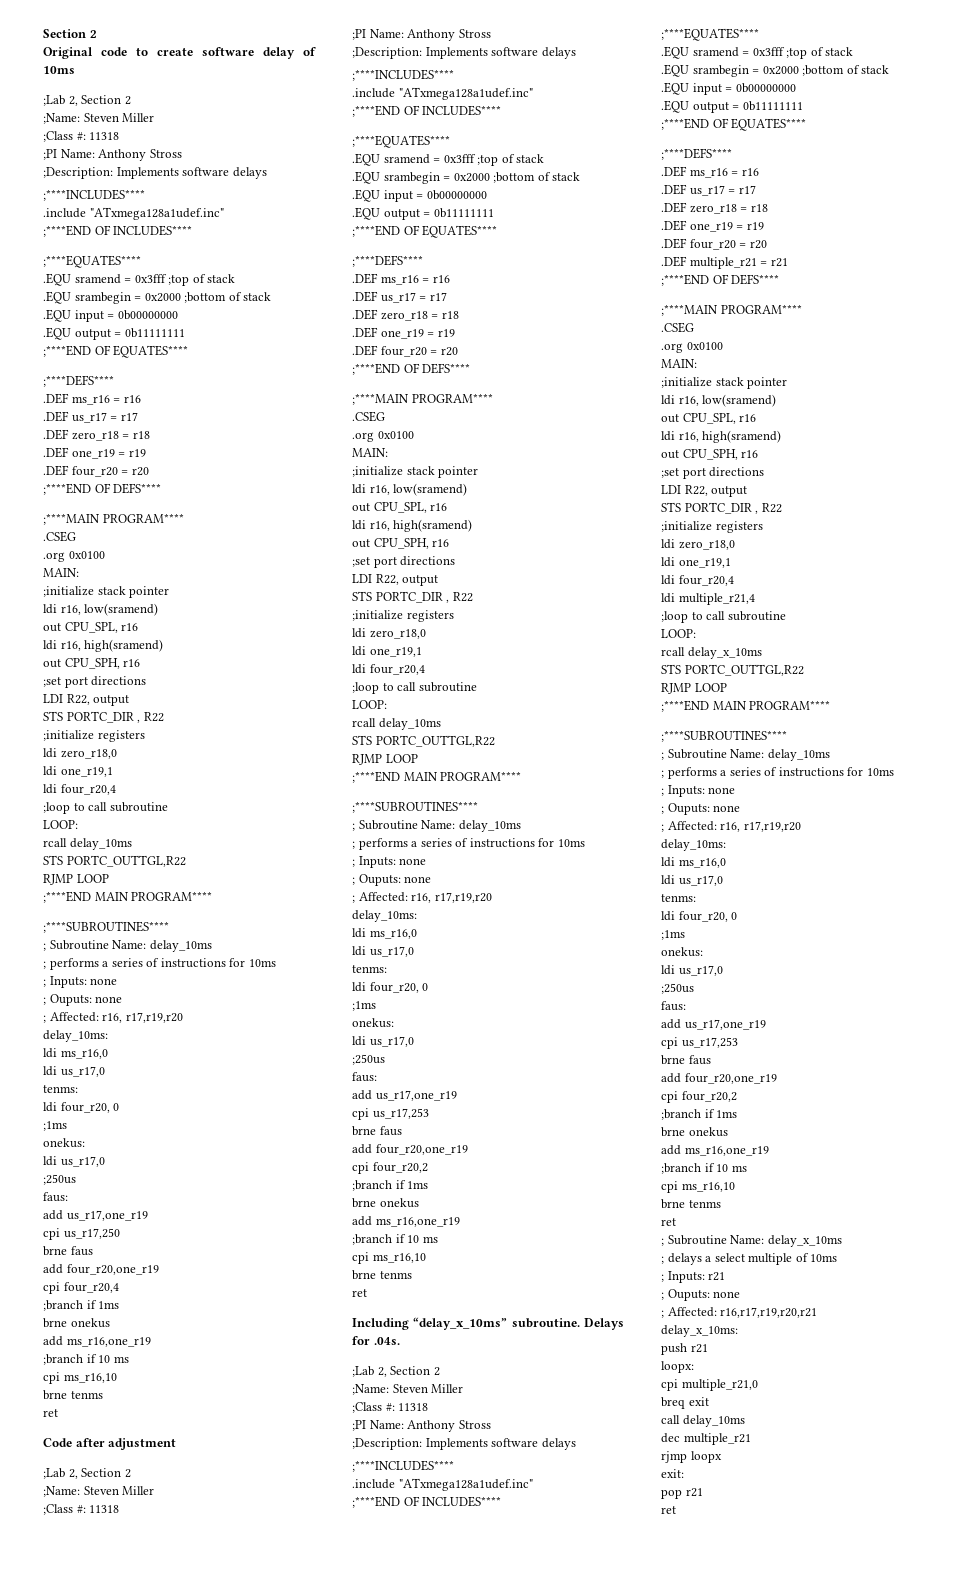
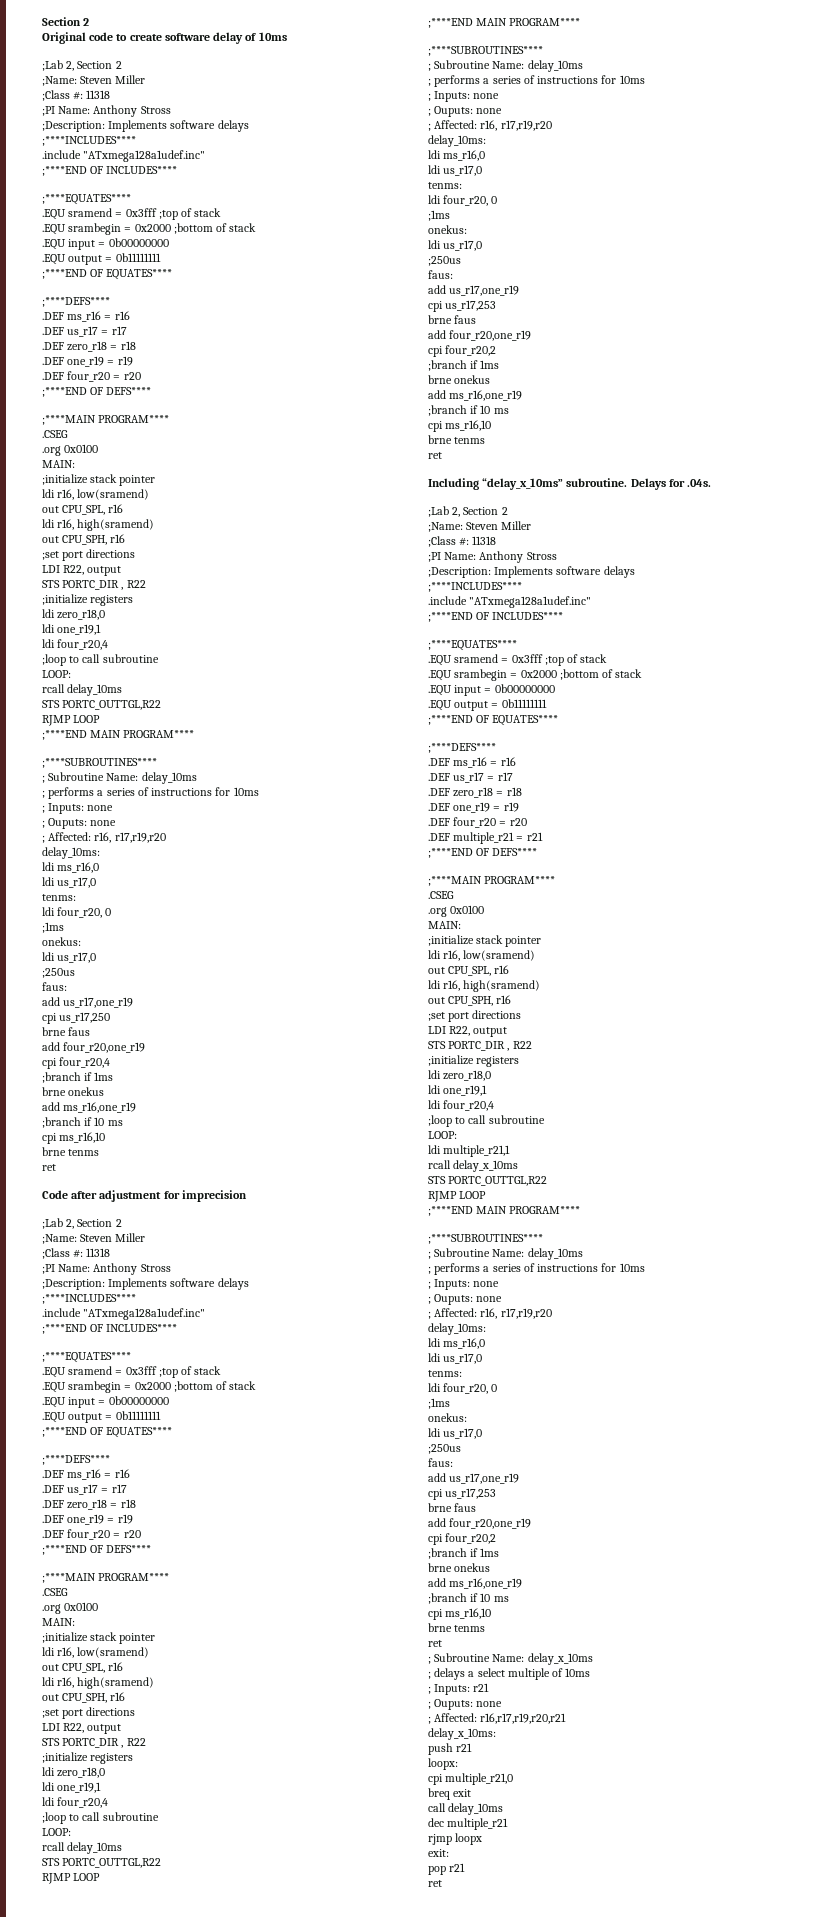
(177, 1444) none -> [163,1190,247,1202] for imprecision
[661,593,755,605] [661,611,786,623] [661,629,696,638] // ldi multiple_r21,4 // ;loop to call subroutine // LOOP: -> [428,1115,545,1127] [428,1131,457,1139] [428,1145,511,1157] // ;loop to call subroutine // LOOP: // ldi multiple_r21,1

